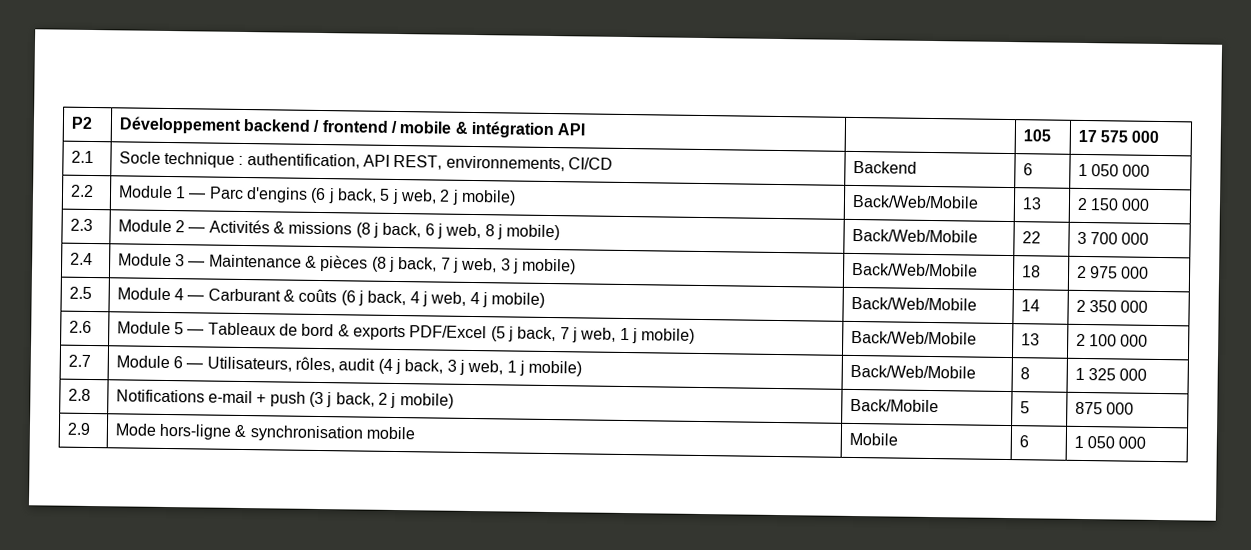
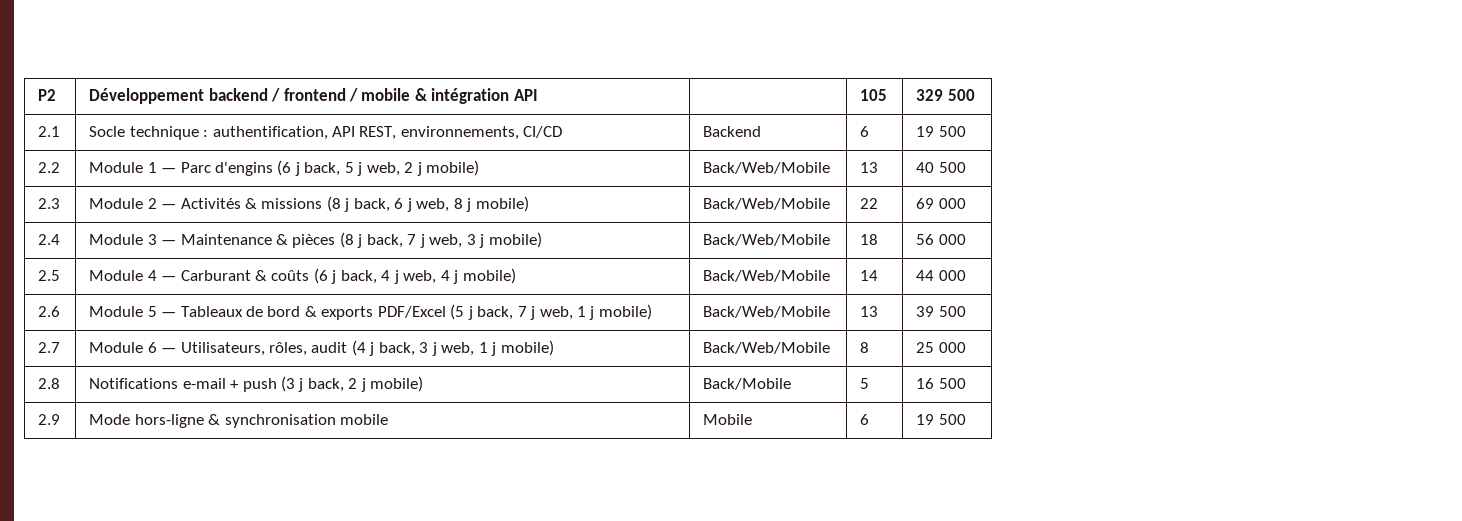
[1077,129,1160,143] 17 575 000 -> [916,89,975,101] 329 500
[1077,163,1151,177] 1 050 000 -> [916,126,966,137] 19 500
[1076,197,1151,211] 2 150 000 -> [916,162,966,173] 40 500
[1076,231,1119,245] 3 700 -> [916,198,935,209] 69
[1076,265,1119,279] 2 975 -> [916,234,935,245] 56
[1075,299,1118,313] 2 350 -> [916,270,935,281] 44
[1075,333,1149,347] 2 100 000 -> [916,306,966,317] 39 500
[1074,367,1117,381] 1 325 -> [916,342,935,353] 25
[1074,401,1135,415] 875 000 -> [916,378,966,389] 16 500
[1073,435,1147,449] 1 050 000 -> [916,414,966,425] 19 500

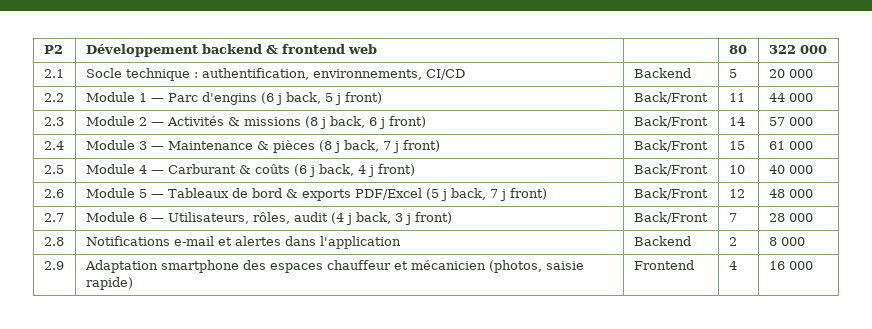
[271,88,538,104] [860,89,888,101] [916,89,975,101] / frontend / mobile & intégration API | | 105 | 329 500 -> [265,44,377,54] [728,45,747,54] [768,45,827,54] & frontend web | | 80 | 322 000
[332,126,397,140] API REST, -> (309, 74) none
[860,126,870,137] [916,126,966,137] 6 | 19 500 -> [728,69,737,78] [768,69,813,78] 5 | 20 000
[366,160,480,176] [703,162,831,174] [860,162,879,173] [916,162,966,173] web, 2 j mobile) | Back/Web/Mobile | 13 | 40 500 -> [344,92,382,104] [633,92,708,104] [728,93,745,102] [768,93,813,102] front) | Back/Front | 11 | 44 000
[416,196,529,212] [703,198,831,210] [860,198,879,209] [916,198,935,209] web, 8 j mobile) | Back/Web/Mobile | 22 | 69 -> [388,116,426,128] [633,116,708,128] [728,117,745,126] [768,117,785,126] front) | Back/Front | 14 | 57
[429,232,542,248] [703,234,831,246] [860,234,879,245] [916,234,935,245] web, 3 j mobile) | Back/Web/Mobile | 18 | 56 -> [402,140,440,152] [633,140,708,152] [728,141,745,150] [768,141,785,150] front) | Back/Front | 15 | 61
[403,268,516,284] [703,270,831,282] [860,270,879,281] [916,270,935,281] web, 4 j mobile) | Back/Web/Mobile | 14 | 44 -> [377,164,415,176] [633,164,708,176] [728,165,745,174] [768,165,785,174] front) | Back/Front | 10 | 40
[539,304,652,320] [703,306,831,318] [860,306,879,317] [916,306,966,317] web, 1 j mobile) | Back/Web/Mobile | 13 | 39 500 -> [509,188,547,200] [633,188,708,200] [728,189,745,198] [768,189,813,198] front) | Back/Front | 12 | 48 000
[441,340,554,356] [703,342,831,354] [860,342,870,353] [916,342,966,353] [38,378,61,389] [89,376,424,392] [703,378,792,390] [860,378,870,389] [916,378,966,389] [38,414,61,425] [89,414,389,428] [703,414,753,425] [860,414,870,425] [916,414,966,425] web, 1 j mobile) | Back/Web/Mobile | 8 | 25 000 // 2.8 | Notifications e-mail + push (3 j back, 2 j mobile) | Back/Mobile | 5 | 16 500 // 2.9 | Mode hors-ligne & synchronisation mobile | Mobile | 6 | 19 500 -> [414,212,452,224] [633,212,708,224] [728,213,737,222] [768,213,813,222] [43,237,64,246] [85,236,401,249] [633,236,691,246] [728,237,737,246] [768,237,805,246] [43,261,64,270] [84,260,584,273] [85,277,133,290] [633,260,694,270] [728,261,737,270] [768,261,813,270] front) | Back/Front | 7 | 28 000 // 2.8 | Notifications e-mail et alertes dans l'application | Backend | 2 | 8 000 // 2.9 | Adaptation smartphone des espaces chauffeur et mécanicien (photos, saisie rapide) | Frontend | 4 | 16 000

